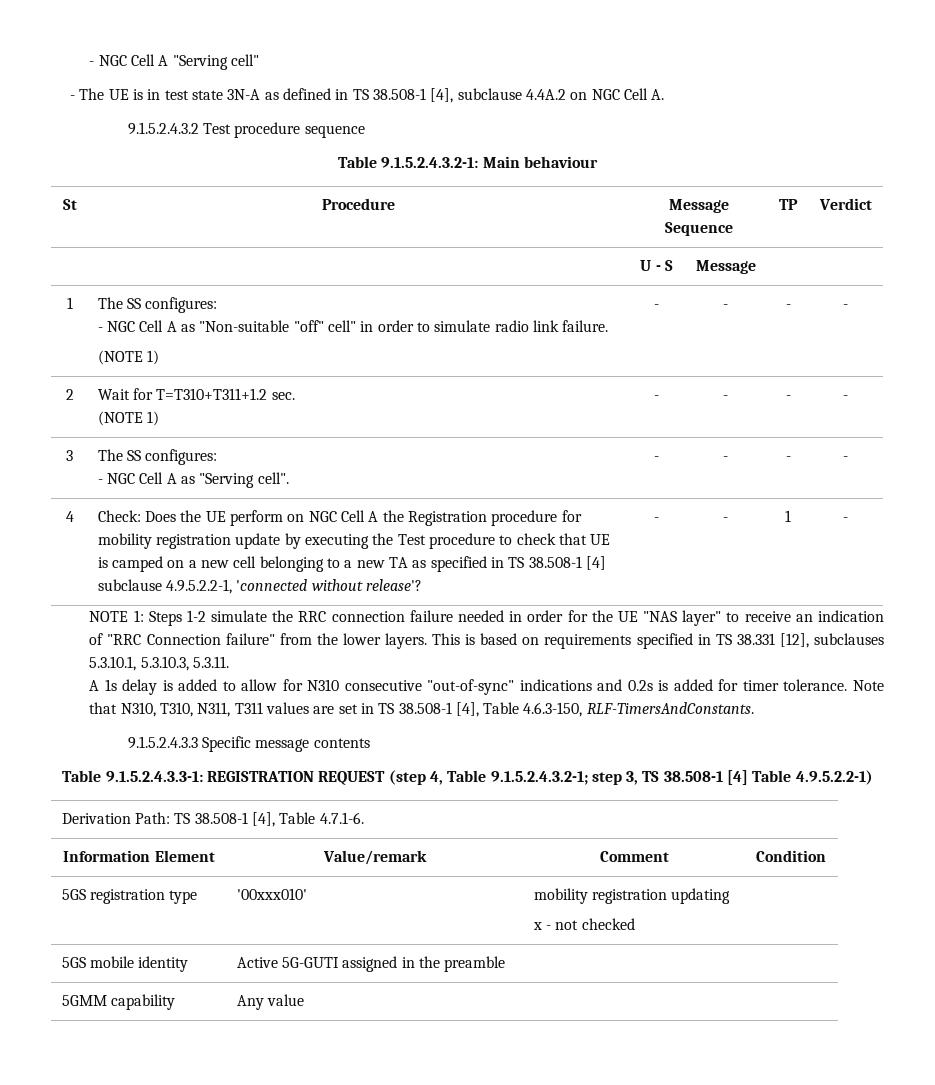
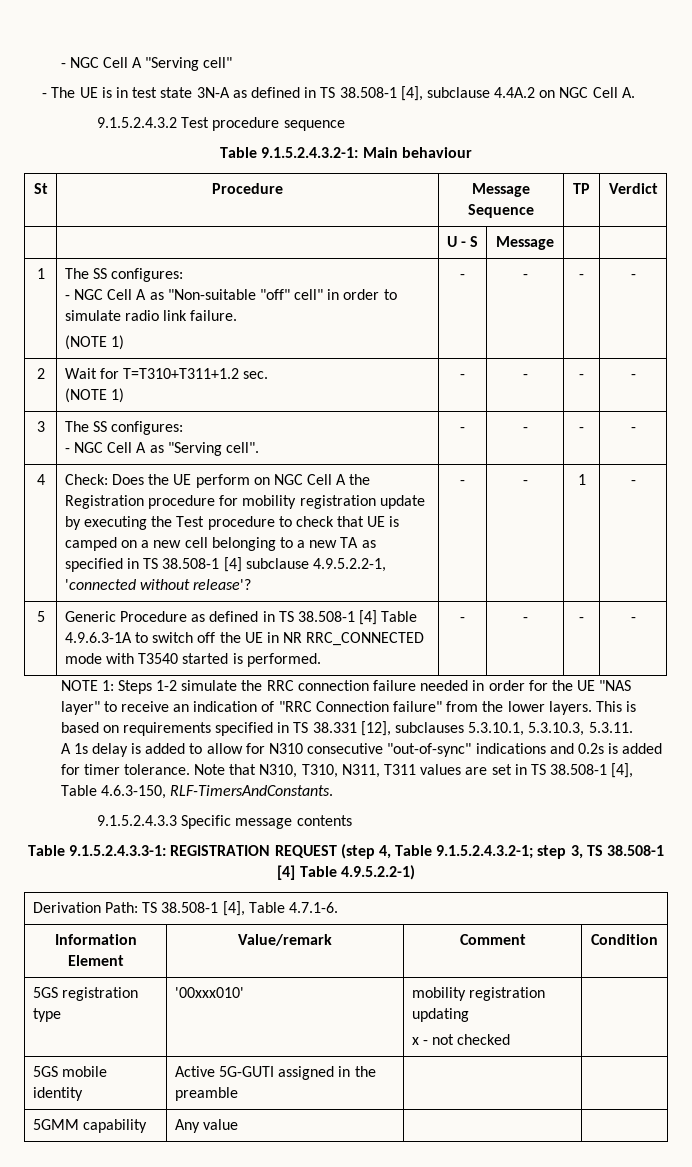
(848, 519) none -> [36,611,45,622] [64,610,418,625] [64,632,425,646] [64,653,321,667] [460,617,465,622] [522,617,528,622] [579,617,584,622] [630,617,636,622] // 5 | Generic Procedure as defined in TS 38.508-1 [4] Table 4.9.6.3-1A to switch off the UE in NR RRC_CONNECTED mode with T3540 started is performed. | - | - | - | -

